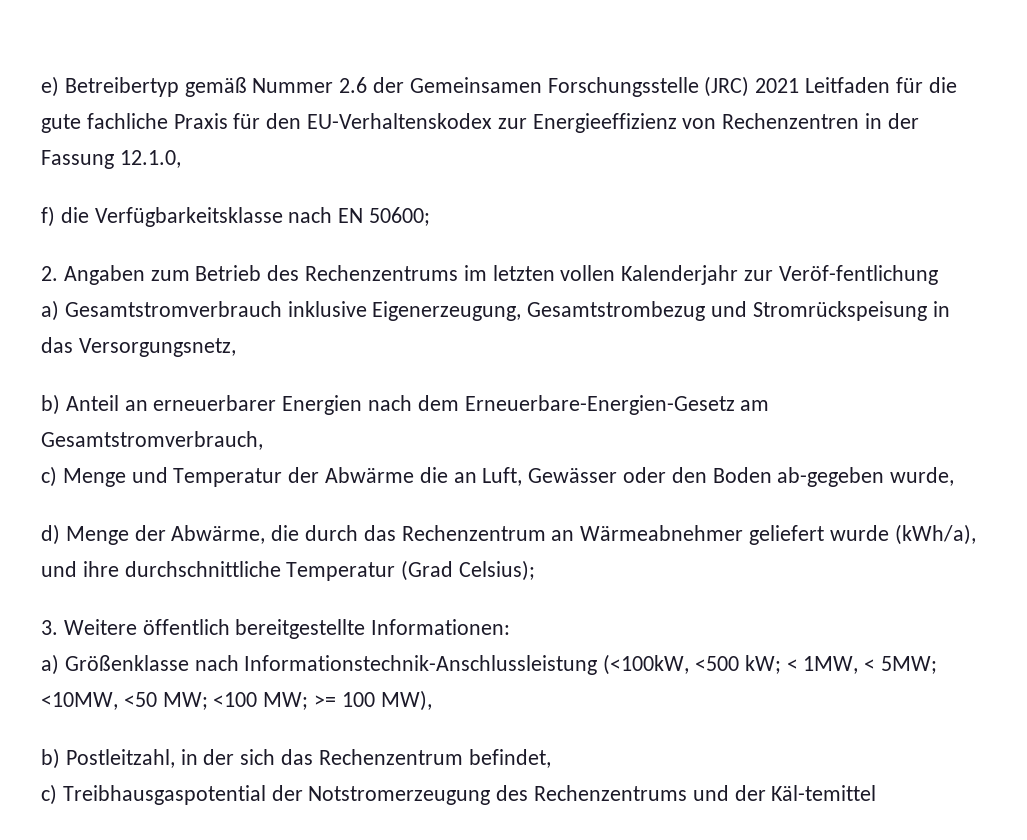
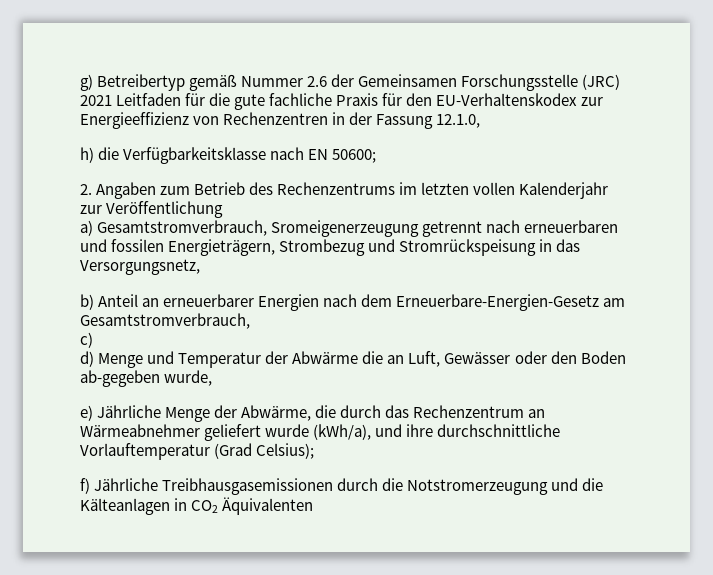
[41,76,59,97] e) -> [80,74,93,91] g)
[41,206,55,227] f) -> [80,147,94,163] h)
[778,265,938,285] [41,300,706,321] Veröf-fentlichung // a) Gesamtstromverbrauch inklusive Eigenerzeugung, Gesamtstrombezug -> [106,201,224,218] [80,220,619,237] [80,239,366,256] Veröffentlichung // a) Gesamtstromverbrauch, Sromeigenerzeugung getrennt nach erneuerbaren und fossilen Energieträgern, Strombezug
(57, 476) none -> [80,351,94,367] // d)
[41,524,60,545] d) -> [80,405,162,421] e) Jährliche
[286,562,396,581] Temperatur -> [80,443,210,460] Vorlauftemperatur
[41,619,511,639] [41,654,938,675] [41,690,432,711] [41,748,551,769] [41,784,877,805] 3. Weitere öffentlich bereitgestellte Informationen: // a) Größenklasse nach Informationstechnik-Anschlussleistung (<100kW, <500 kW; < 1MW, < 5MW; <10MW, <50 MW; <100 MW; >= 100 MW), // b) Postleitzahl, in der sich das Rechenzentrum befindet, // c) Treibhausgaspotential der Notstromerzeugung des Rechenzentrums und der Käl-temittel -> [80,478,604,495] [80,497,314,515] f) Jährliche Treibhausgasemissionen durch die Notstromerzeugung und die Kälteanlagen in CO2 Äquivalenten

